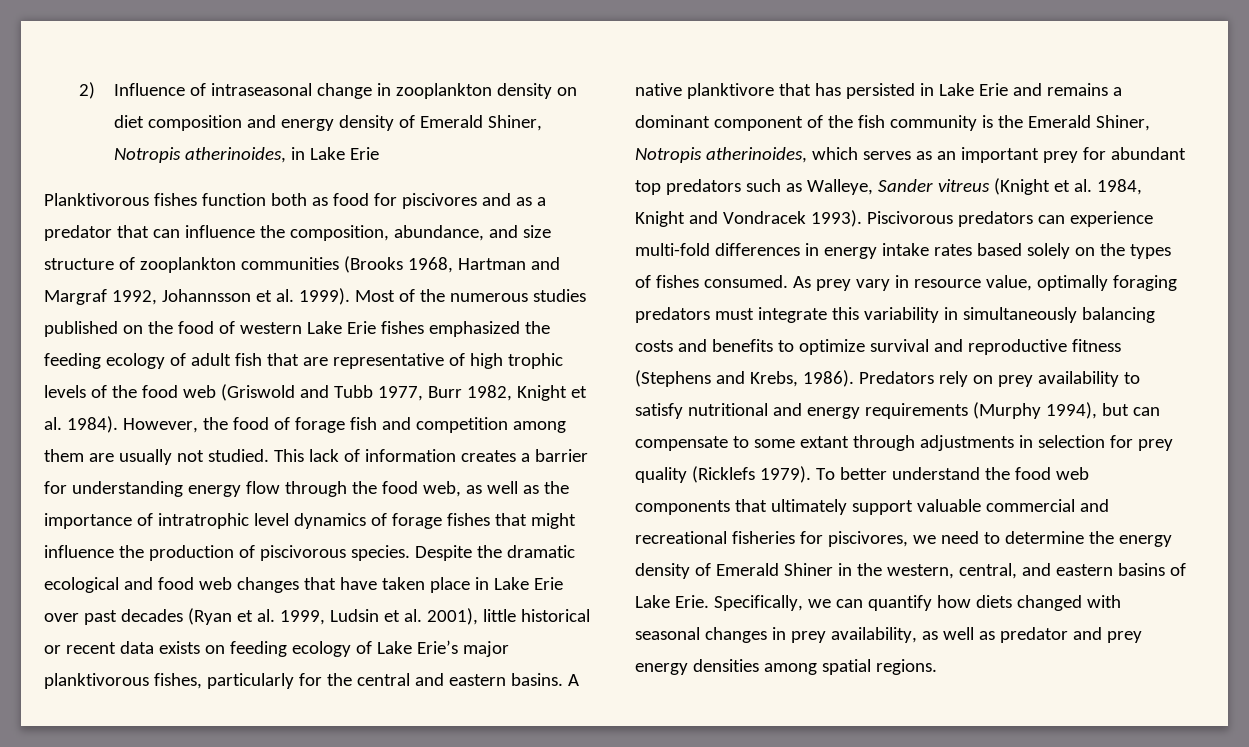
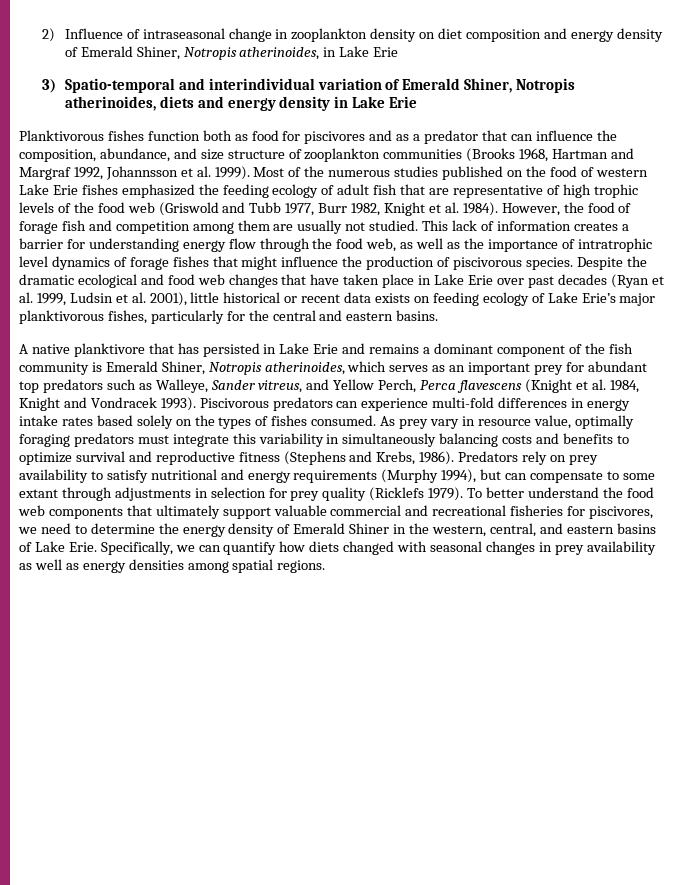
(380, 153) none -> [41,78,576,93] [64,96,418,111] // 3) Spatio-temporal and interindividual variation of Emerald Shiner, Notropis atherinoides, diets and energy density in Lake Erie
(563, 679) none -> (439, 315) //
[997,115,1023,128] the -> (102, 367) none
[937,179,990,192] vitreus -> [258,379,523,393] vitreus, and Yellow Perch, Perca flavescens
[830,627,1142,643] availability, as well as predator and prey -> [586,541,656,555] [19,559,79,570] availability as well as

